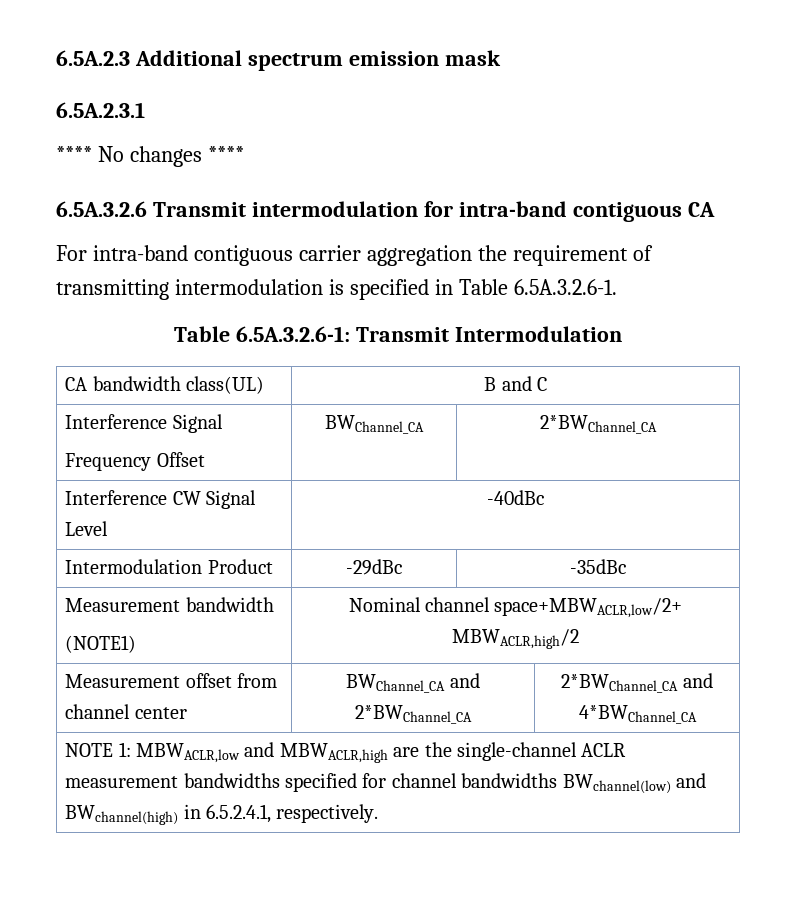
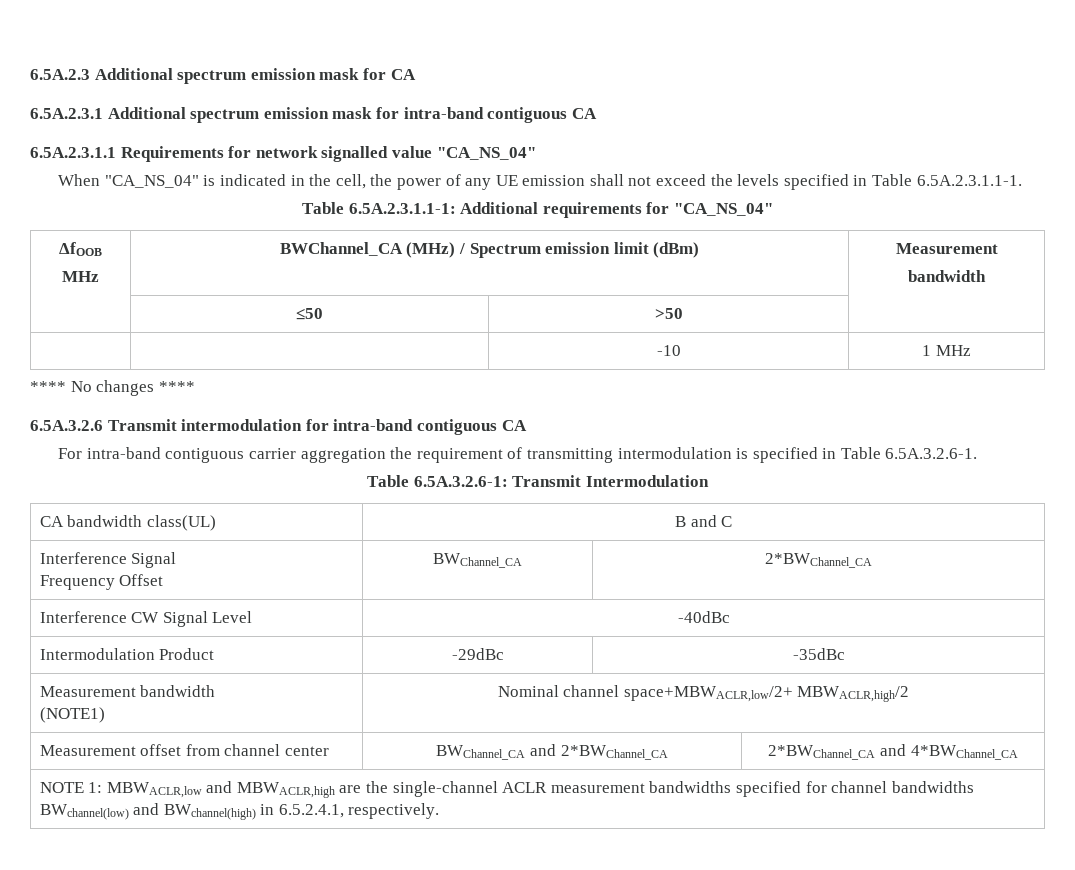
(501, 58) none -> [362,68,416,80] for CA
(145, 110) none -> [107,107,597,123] [30,146,536,162] [58,174,1022,190] [302,202,773,218] [59,242,102,256] [62,271,99,282] [279,242,700,258] [895,243,998,254] [908,270,986,282] [296,308,323,320] [654,308,683,319] [656,345,681,356] [922,345,971,356] Additional spectrum emission mask for intra-band contiguous CA // 6.5A.2.3.1.1 Requirements for network signalled value "CA_NS_04" // When "CA_NS_04" is indicated in the cell, the power of any UE emission shall not exceed the levels specified in Table 6.5A.2.3.1.1-1. // Table 6.5A.2.3.1.1-1: Additional requirements for "CA_NS_04" // ΔfOOB // MHz | BWChannel_CA (MHz) / Spectrum emission limit (dBm) | Measurement // bandwidth // | ≤50 | >50 | // | | -10 | 1 MHz

